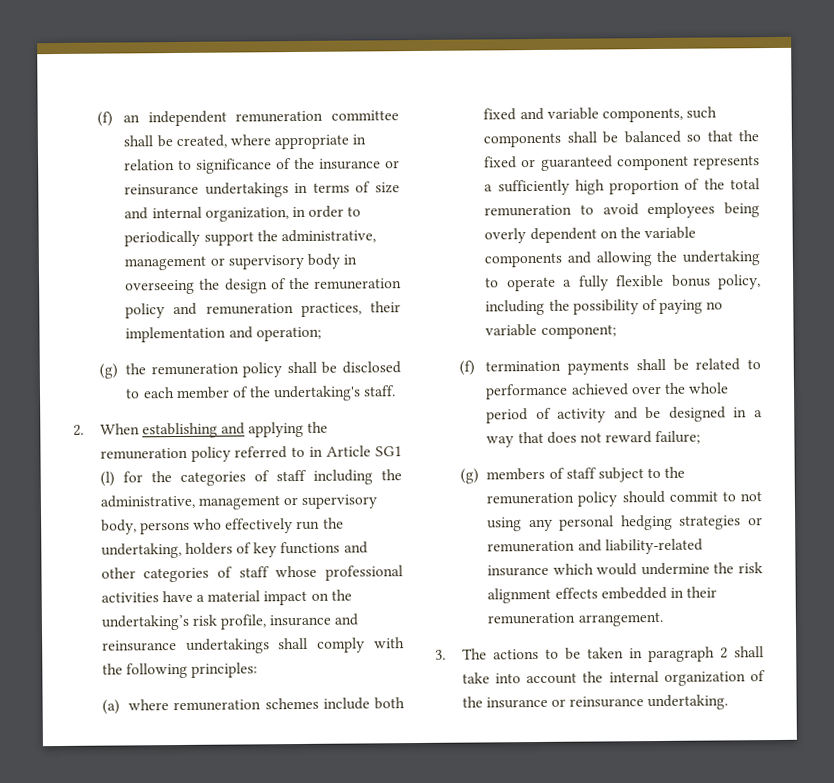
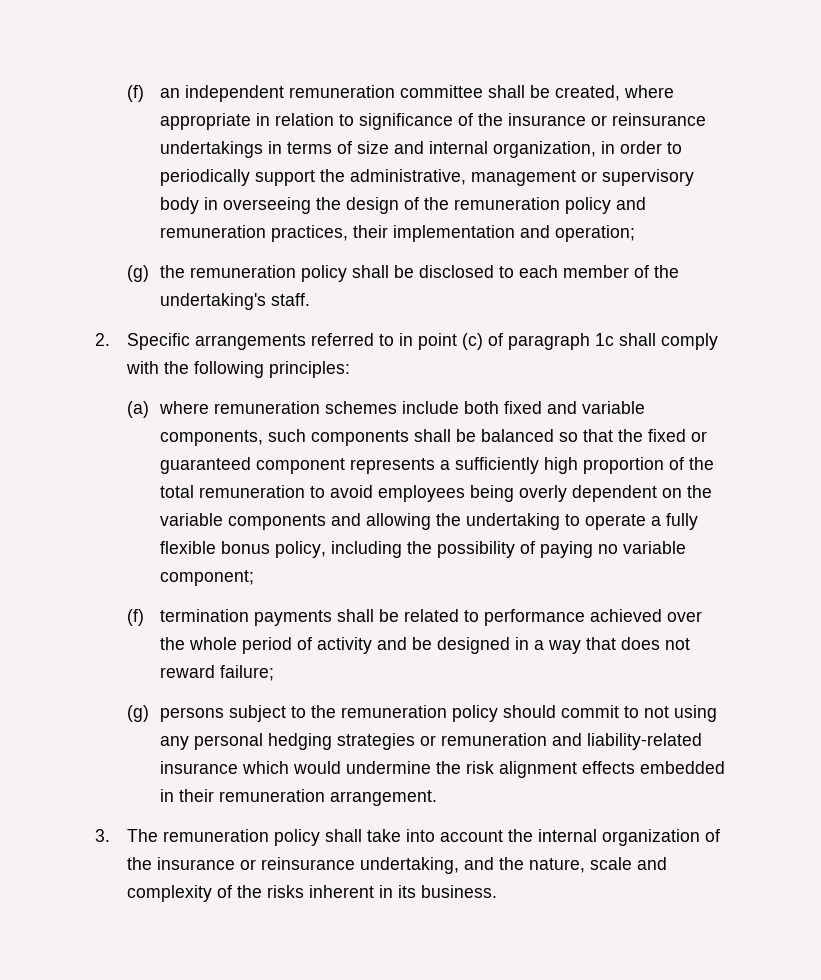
[99,421,329,439] [99,445,402,462] [99,469,402,487] [99,494,378,510] [100,517,344,535] [100,541,368,559] [100,565,403,583] [100,589,352,606] [100,613,359,631] [101,638,270,654] When establishing and applying the remuneration policy referred to in Article SG1 (l) for the categories of staff including the administrative, management or supervisory body, persons who effectively run the undertaking, holders of key functions and other categories of staff whose professional activities have a material impact on the undertaking’s risk profile, insurance and reinsurance undertakings -> [127,333,615,350] Specific arrangements referred to in point (c) of paragraph 1c
[486,467,597,481] members of staff -> [159,707,224,722] persons
[492,646,728,663] actions to be taken in paragraph 2 -> [163,829,321,846] remuneration policy
[647,694,729,711] undertaking. -> [360,857,668,874] [127,885,498,902] undertaking, and the nature, scale and complexity of the risks inherent in its business.

